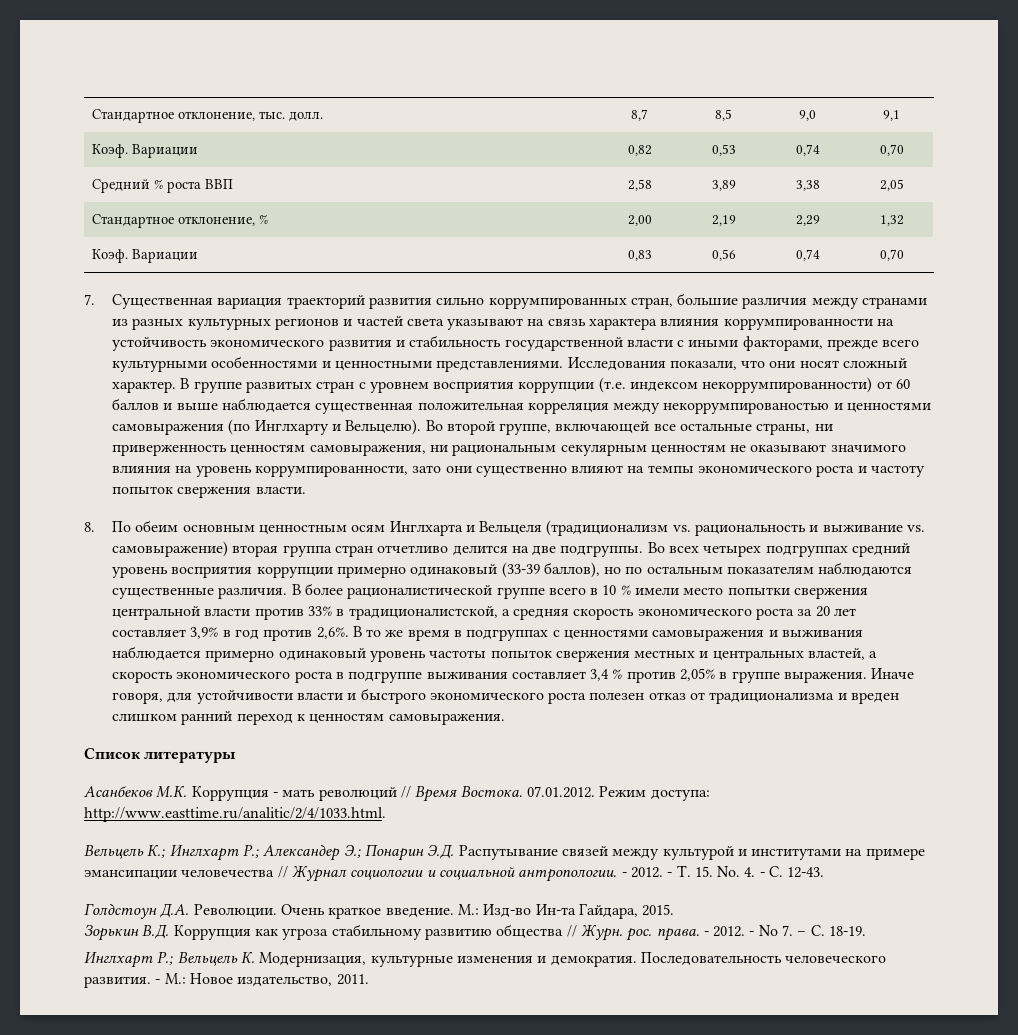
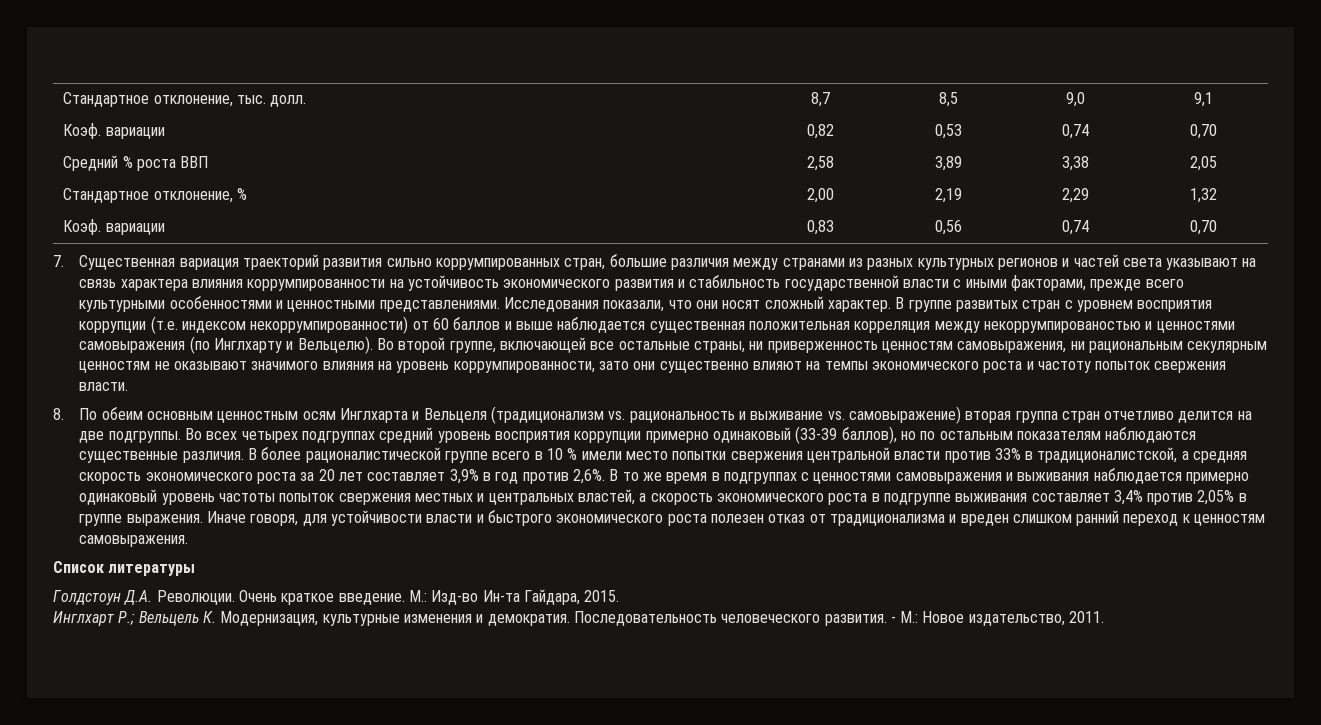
[131,144,198,158] Вариации -> [105,127,165,139] вариации
[131,249,198,263] Вариации -> [105,223,165,235] вариации
[590,669,623,681] 3,4 % -> [1113,490,1143,505] 3,4%
[84,786,710,802] [84,807,386,822] [84,844,925,861] [84,865,825,882] // Асанбеков М.К. Коррупция - мать революций // Время Востока. 07.01.2012. Режим доступа: http://www.easttime.ru/analitic/2/4/1033.html. // Вельцель К.; Инглхарт Р.; Александер Э.; Понарин Э.Д. Распутывание связей между культурой и институтами на примере эмансипации человечества // Журнал социологии и социальной антропологии. - 2012. - Т. 15. No. 4. - С. 12-43. -> (196, 570) none
[84,924,867,941] // Зорькин В.Д. Коррупция как угроза стабильному развитию общества // Журн. рос. права. - 2012. - No 7. – С. 18-19. -> (620, 596) none

